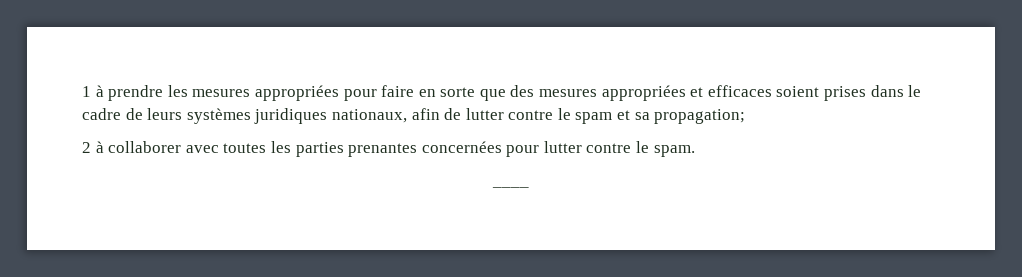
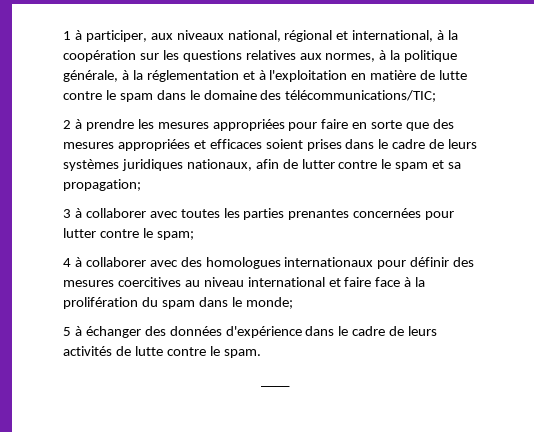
(104, 91) none -> [85,30,459,42] [63,50,458,62] [63,70,468,82] [63,90,437,102] [63,119,82,129] participer, aux niveaux national, régional et international, à la coopération sur les questions relatives aux normes, à la politique générale, à la réglementation et à l'exploitation en matière de lutte contre le spam dans le domaine des télécommunications/TIC; // 2 à
[82,142,91,153] 2 -> [63,209,71,218] 3
(650, 147) none -> [156,231,194,240] [63,257,475,269] [63,277,426,287] [63,297,293,309] [63,326,438,338] [63,346,220,356] spam; // 4 à collaborer avec des homologues internationaux pour définir des mesures coercitives au niveau international et faire face à la prolifération du spam dans le monde; // 5 à échanger des données d'expérience dans le cadre de leurs activités de lutte contre le

